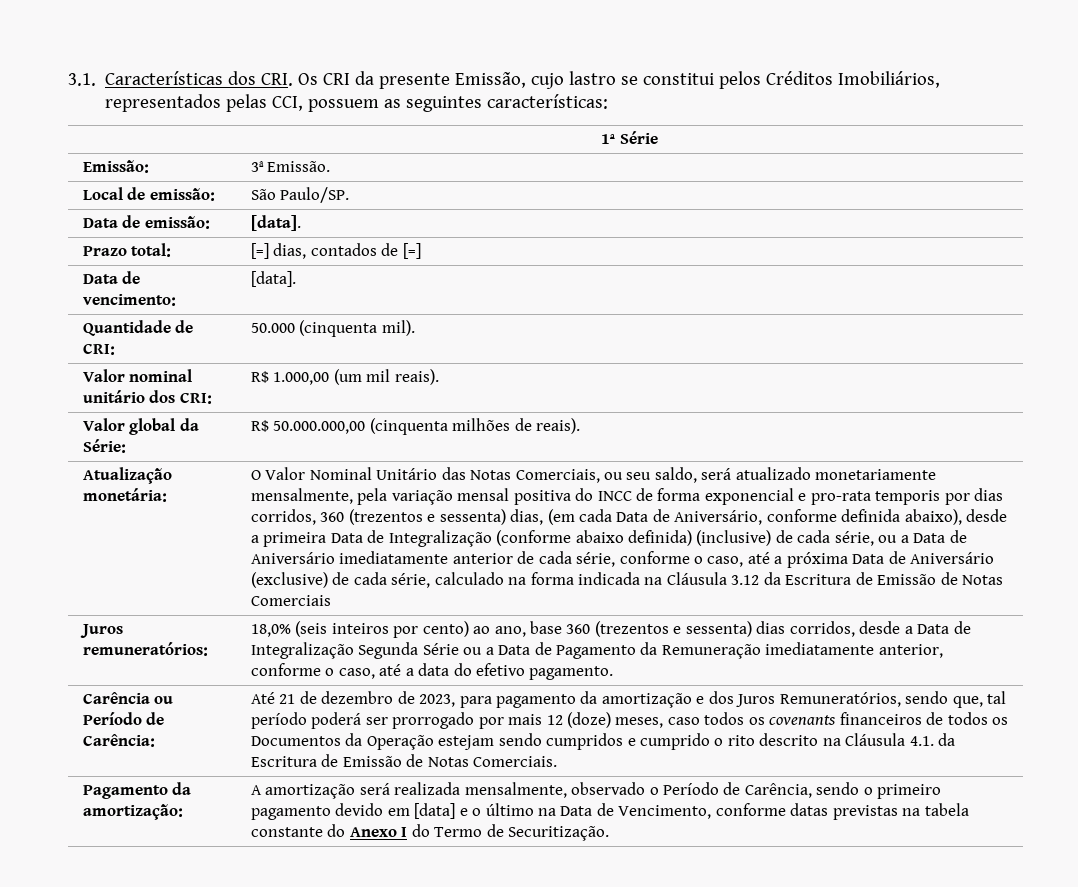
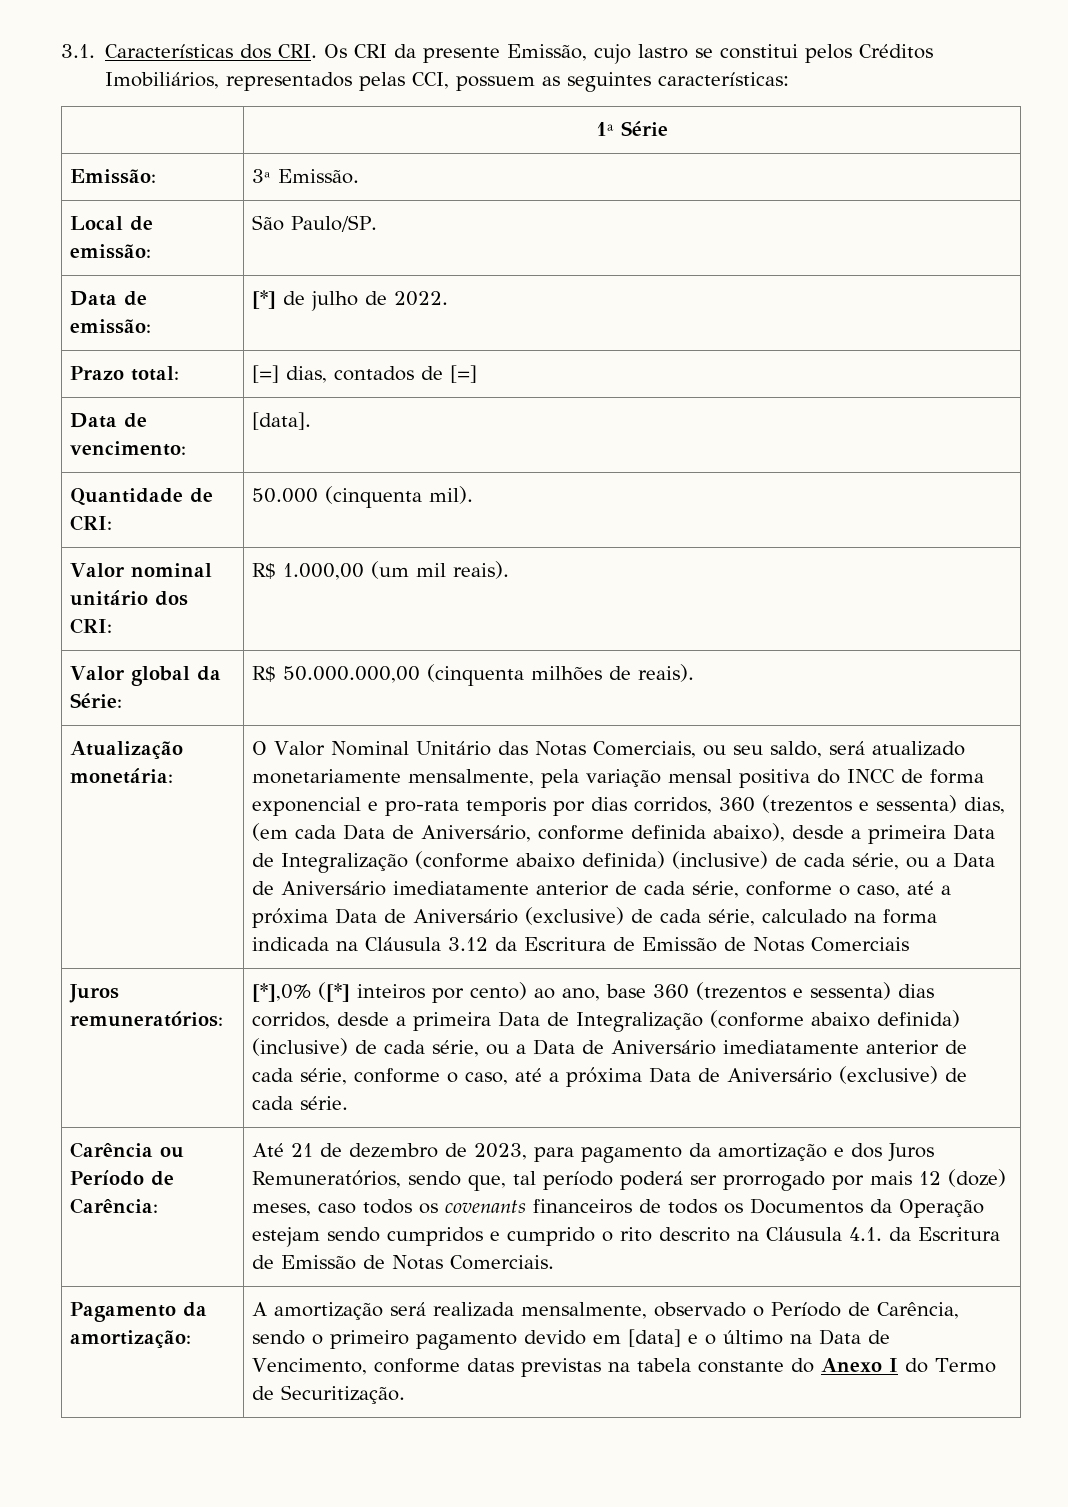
[250,215,301,231] [data]. -> [252,290,449,311] [*] de julho de 2022.
[250,621,328,637] 18,0% (seis -> [252,982,351,1002] [*],0% ([*]
[917,621,971,634] [250,642,943,659] [250,663,614,680] Data de Integralização Segunda Série ou a Data de Pagamento da Remuneração imediatamente anterior, conforme o caso, até a data do efetivo pagamento. -> [413,1010,961,1032] [252,1038,968,1057] [252,1066,968,1087] [252,1096,349,1110] primeira Data de Integralização (conforme abaixo definida) (inclusive) de cada série, ou a Data de Aniversário imediatamente anterior de cada série, conforme o caso, até a próxima Data de Aniversário (exclusive) de cada série.

